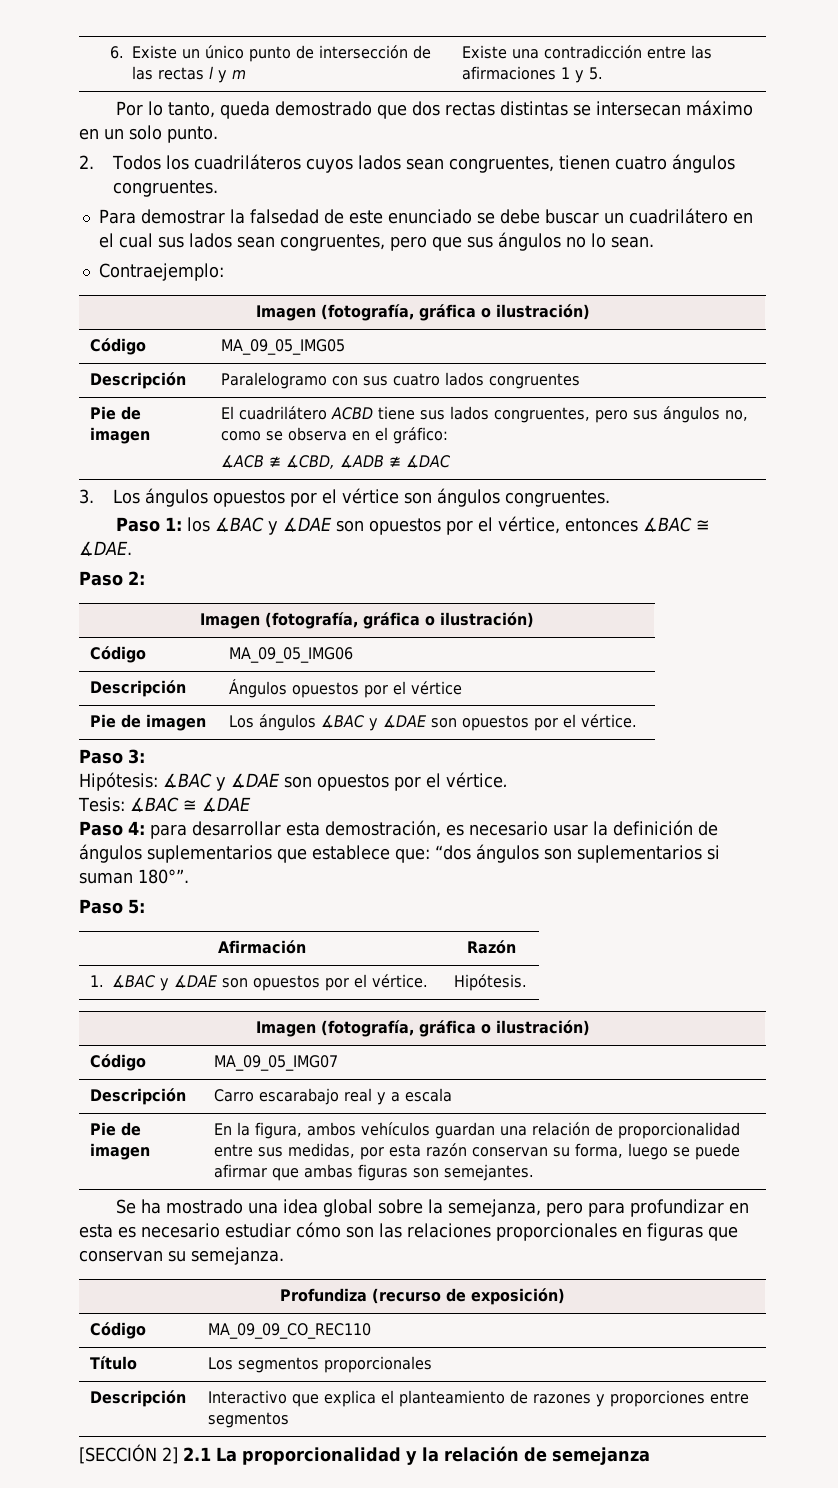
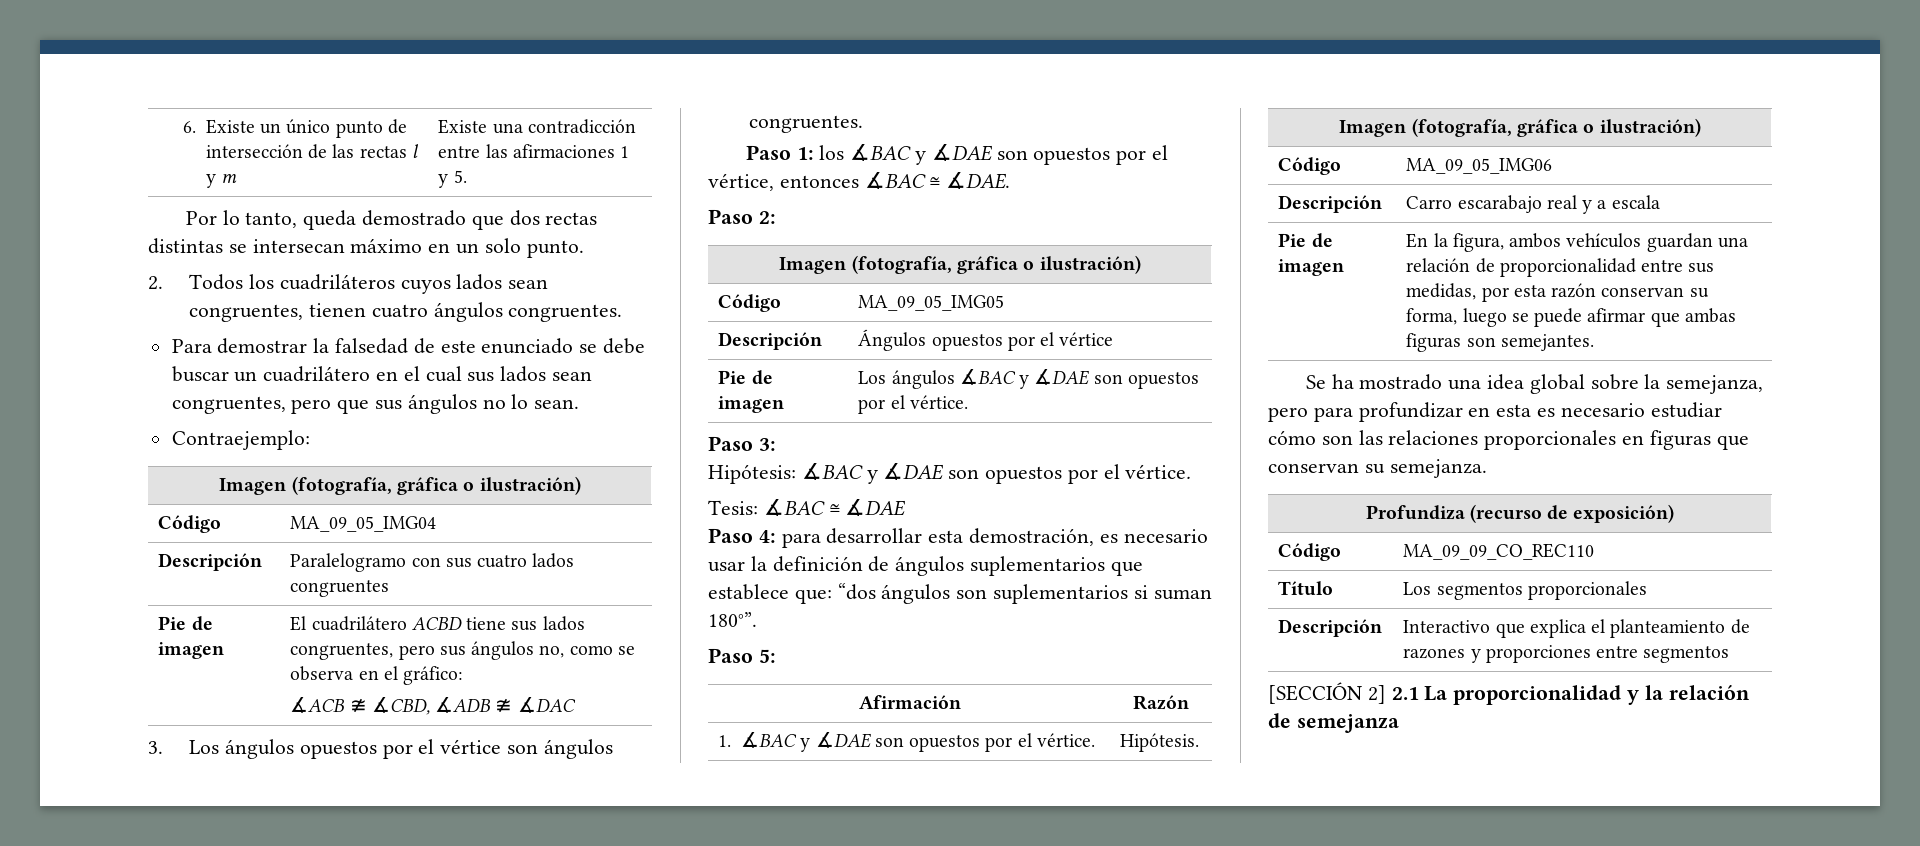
[220,339,345,355] MA_09_05_IMG05 -> [290,516,437,532] MA_09_05_IMG04
[228,647,353,663] MA_09_05_IMG06 -> [858,295,1005,311] MA_09_05_IMG05
[213,1055,338,1071] MA_09_05_IMG07 -> [1406,158,1553,174] MA_09_05_IMG06

